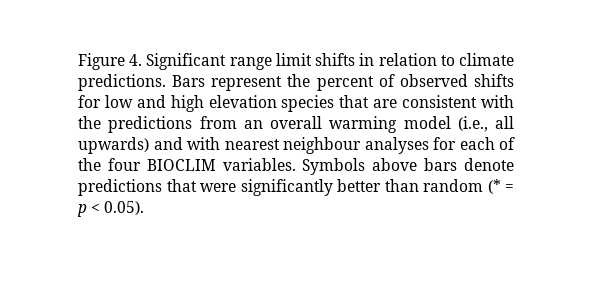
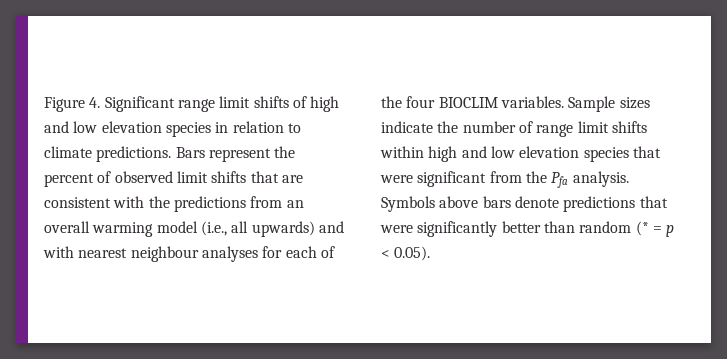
(356, 59) none -> [292,96,340,112] [44,121,211,137] of high and low elevation species
[474,74,514,87] [78,95,335,112] shifts for low and high elevation species -> [176,171,247,183] limit shifts
(296, 164) none -> [568,96,650,112] [381,121,647,137] [380,146,661,162] [380,171,629,188] Sample sizes indicate the number of range limit shifts within high and low elevation species that were significant from the Pfa analysis.

